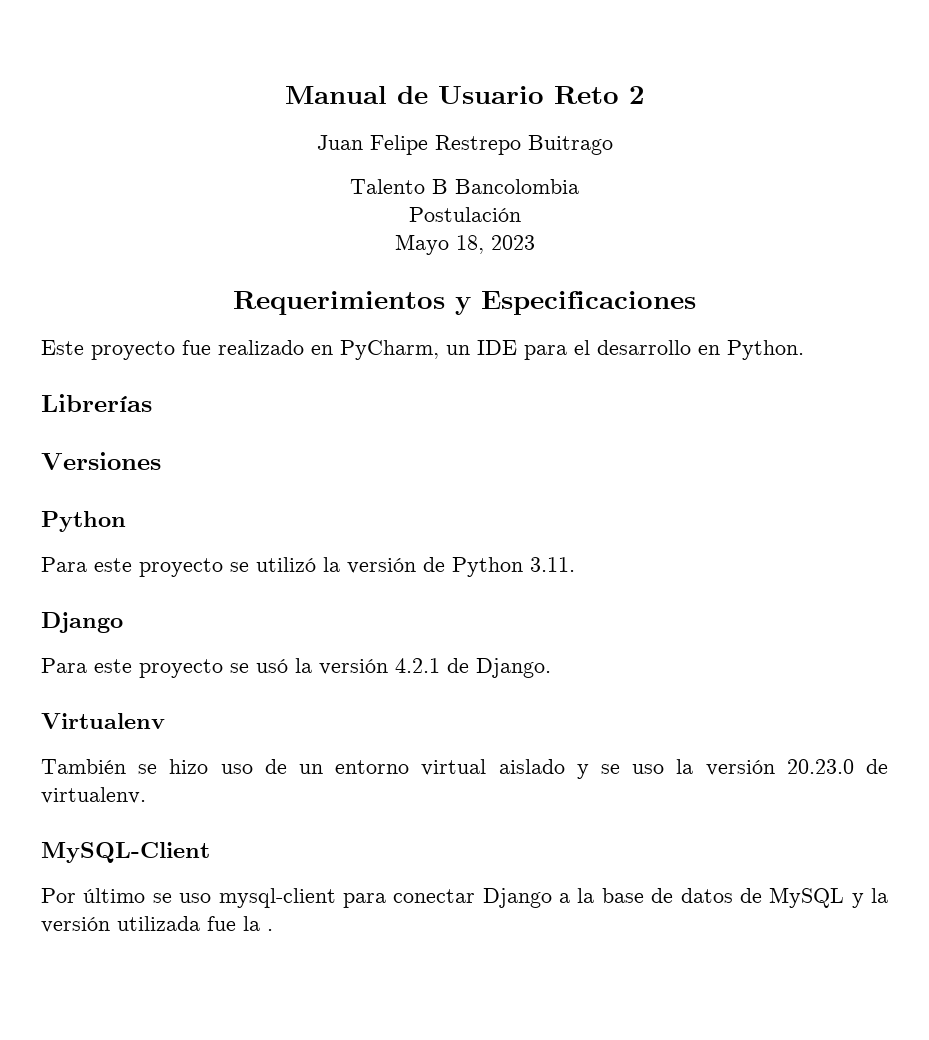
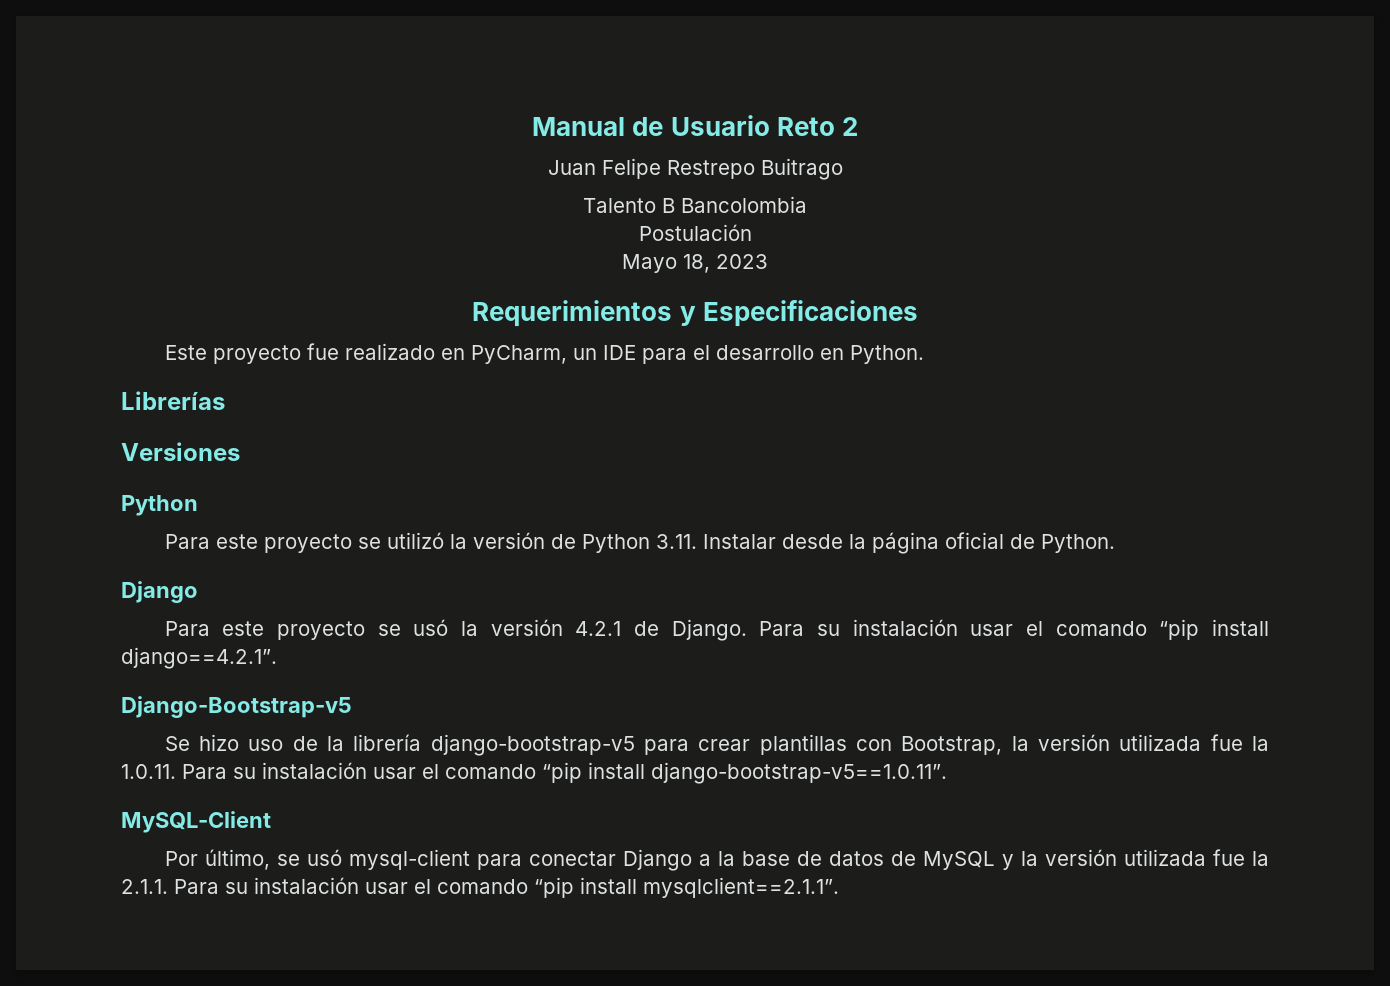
(575, 564) none -> [702,532,1115,554] Instalar desde la página oficial de Python.
[41,713,165,729] [41,759,889,779] [41,787,146,804] // Virtualenv // También se hizo uso de un entorno virtual aislado y se uso la versión 20.23.0 de virtualenv. -> [759,619,1270,640] [121,647,277,669] [121,696,352,718] [164,734,1269,756] [121,762,947,784] Para su instalación usar el comando “pip install django==4.2.1”. // Django-Bootstrap-v5 // Se hizo uso de la librería django-bootstrap-v5 para crear plantillas con Bootstrap, la versión utilizada fue la 1.0.11. Para su instalación usar el comando “pip install django-bootstrap-v5==1.0.11”.
[83,888,212,903] último se uso -> [204,849,342,870] último, se usó
[267,929,273,931] . -> [121,877,839,898] 2.1.1. Para su instalación usar el comando “pip install mysqlclient==2.1.1”.

